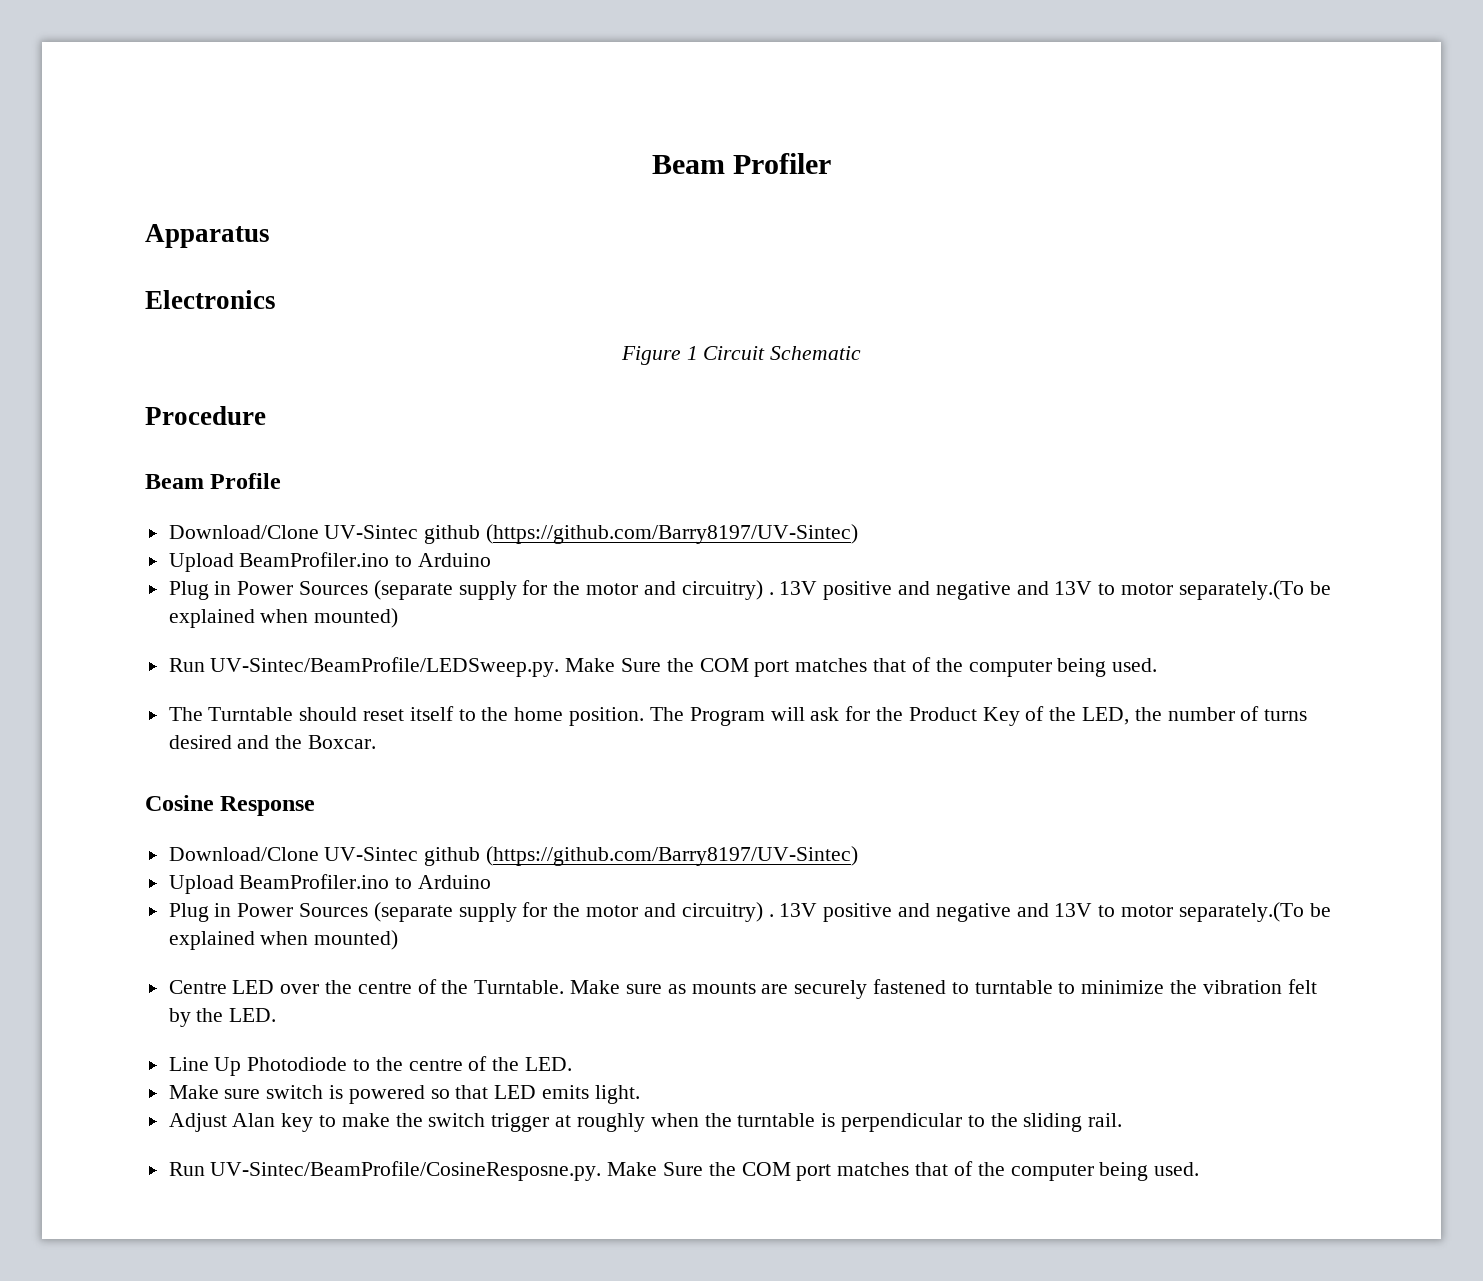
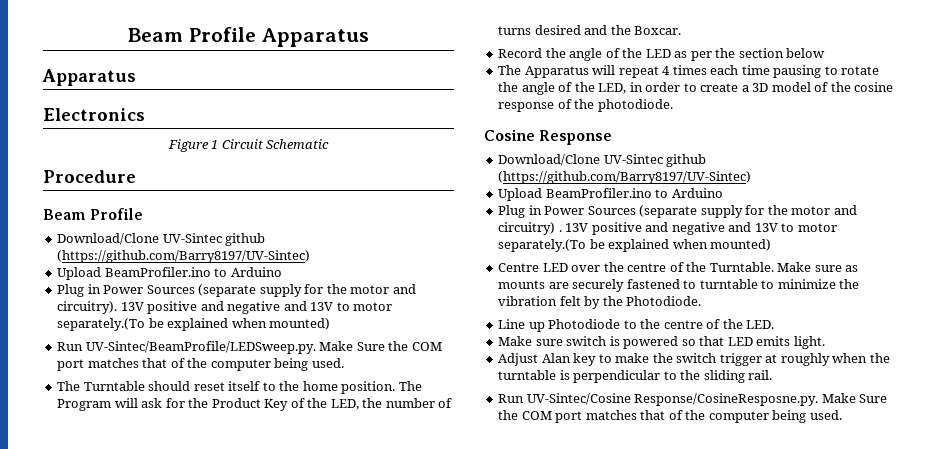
[651,153,832,174] Beam Profiler -> [128,27,369,47] Beam Profile Apparatus
[681,580,774,600] circuitry) . -> [57,301,118,314] circuitry).
(377, 742) none -> [498,48,826,61] [498,65,880,78] [498,82,894,95] [498,99,673,112] // Record the angle of the LED as per the section below // The Apparatus will repeat 4 times each time pausing to rotate the angle of the LED, in order to create a 3D model of the cosine response of the photodiode.
[229,1008,277,1022] LED. -> [626,296,702,306] Photodiode.
[214,1057,242,1076] Up -> [528,322,545,332] up
[210,1161,602,1181] UV-Sintec/BeamProfile/CosineResposne.py. -> [526,393,819,406] UV-Sintec/Cosine Response/CosineResposne.py.

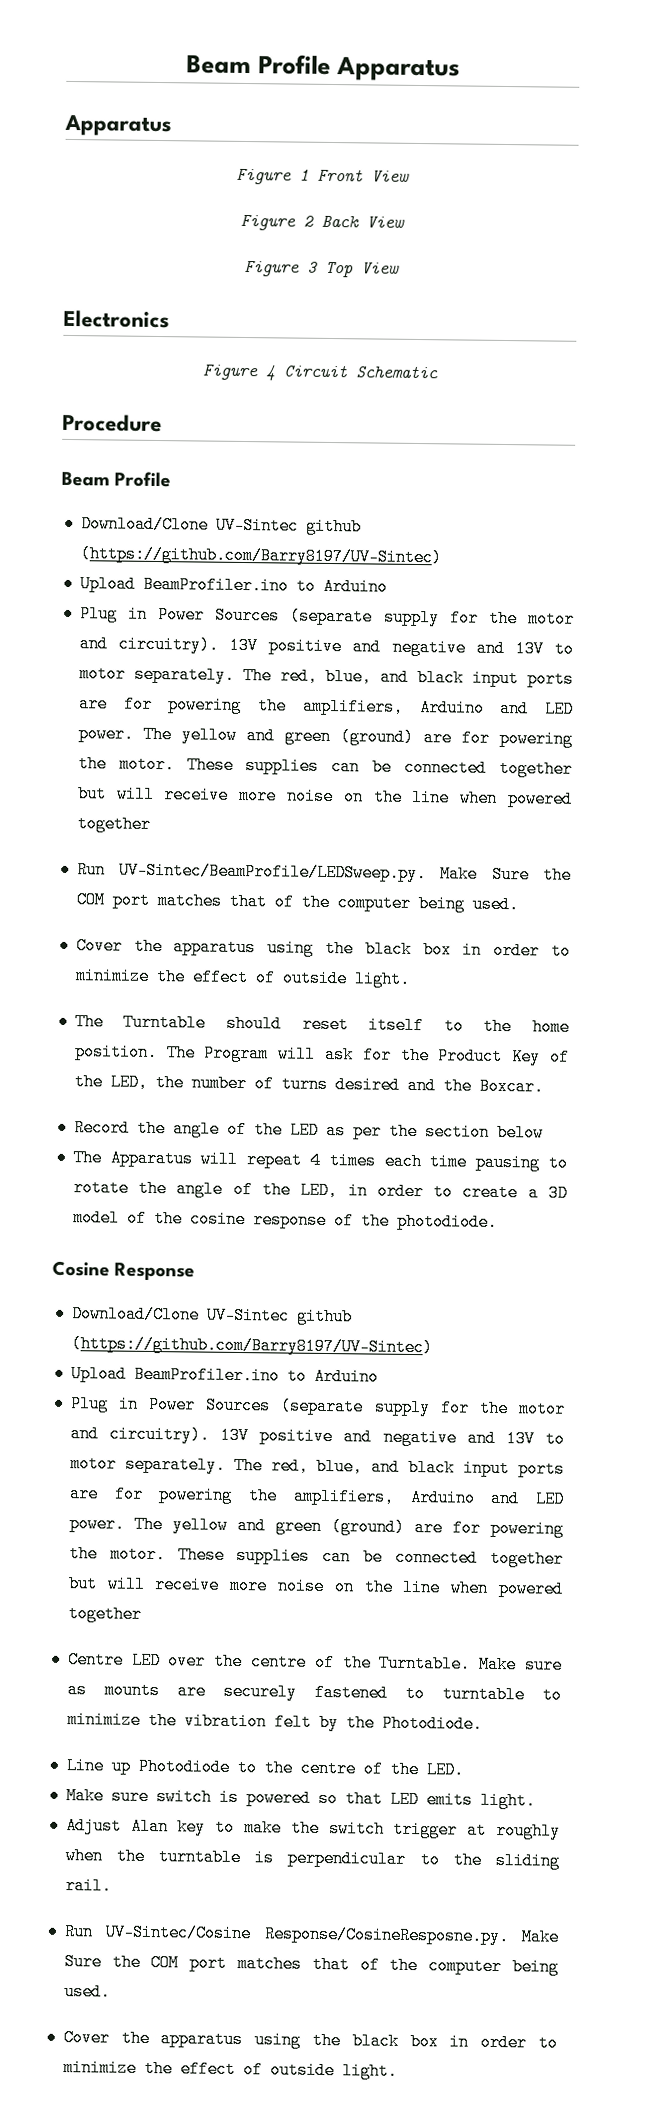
(136, 77) none -> [236,168,410,185] [239,214,405,231] [244,260,400,278] // Figure 1 Front View // Figure 2 Back View // Figure 3 Top View
[211,140,219,149] 1 -> [264,365,276,382] 4
[57,318,331,331] separately.(To be explained when mounted) -> [133,665,574,688] [78,695,574,718] [77,725,573,748] [77,755,573,778] [76,785,573,808] [76,815,151,833] separately. The red, blue, and black input ports are for powering the amplifiers, Arduino and LED power. The yellow and green (ground) are for powering the motor. These supplies can be connected together but will receive more noise on the line when powered together
(344, 363) none -> [75,937,571,960] [74,967,411,988] // Cover the apparatus using the black box in order to minimize the effect of outside light.
[498,222,837,235] [498,239,772,252] circuitry) . 13V positive and negative and 13V to motor separately.(To be explained when mounted) -> [108,1425,565,1448] [69,1455,565,1478] [68,1485,565,1508] [68,1515,564,1538] [68,1545,564,1568] [67,1575,564,1598] [67,1605,142,1623] circuitry). 13V positive and negative and 13V to motor separately. The red, blue, and black input ports are for powering the amplifiers, Arduino and LED power. The yellow and green (ground) are for powering the motor. These supplies can be connected together but will receive more noise on the line when powered together
(842, 415) none -> [62,2029,558,2052] [62,2059,398,2080] // Cover the apparatus using the black box in order to minimize the effect of outside light.

